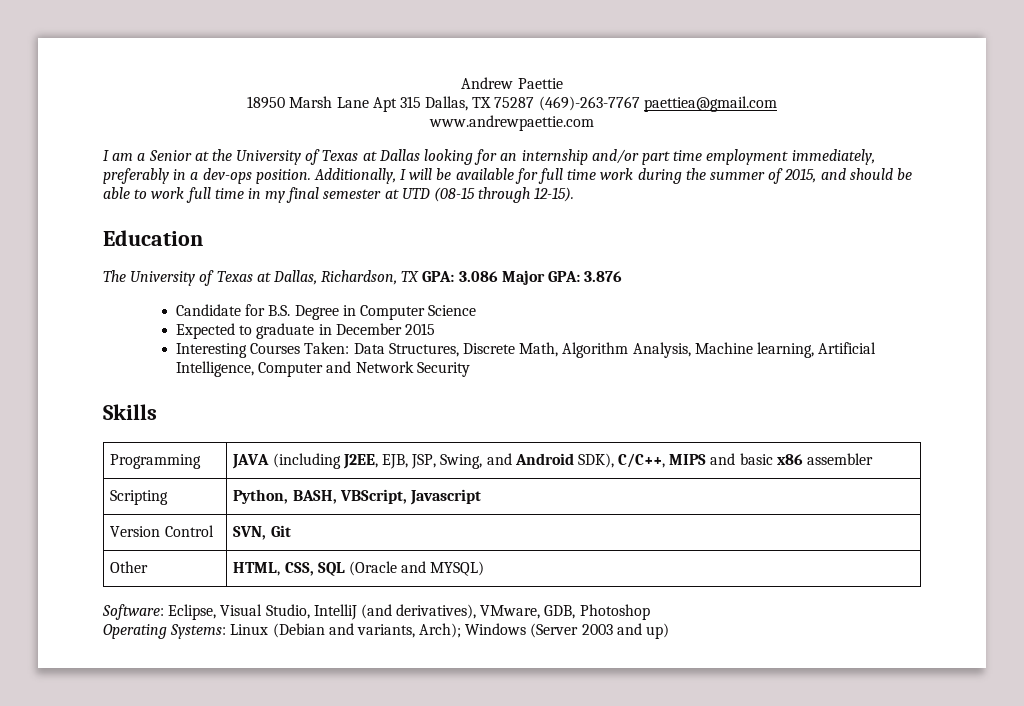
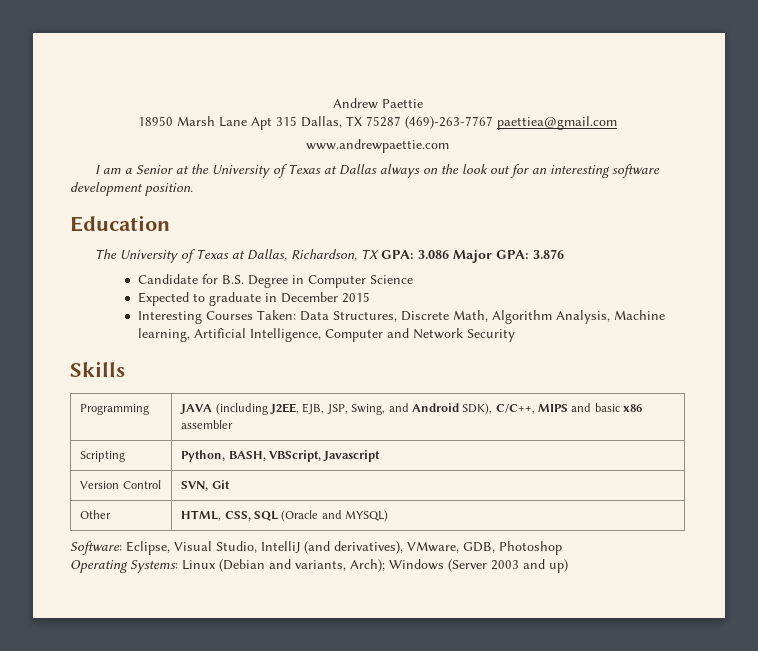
[424,149,875,165] [103,168,912,184] [103,187,575,203] looking for an internship and/or part time employment immediately, preferably in a dev-ops position. Additionally, I will be available for full time work during the summer of 2015, and should be able to work full time in my final semester at UTD (08-15 through 12-15). -> [379,164,660,178] [70,182,193,196] always on the look out for an interesting software development position.

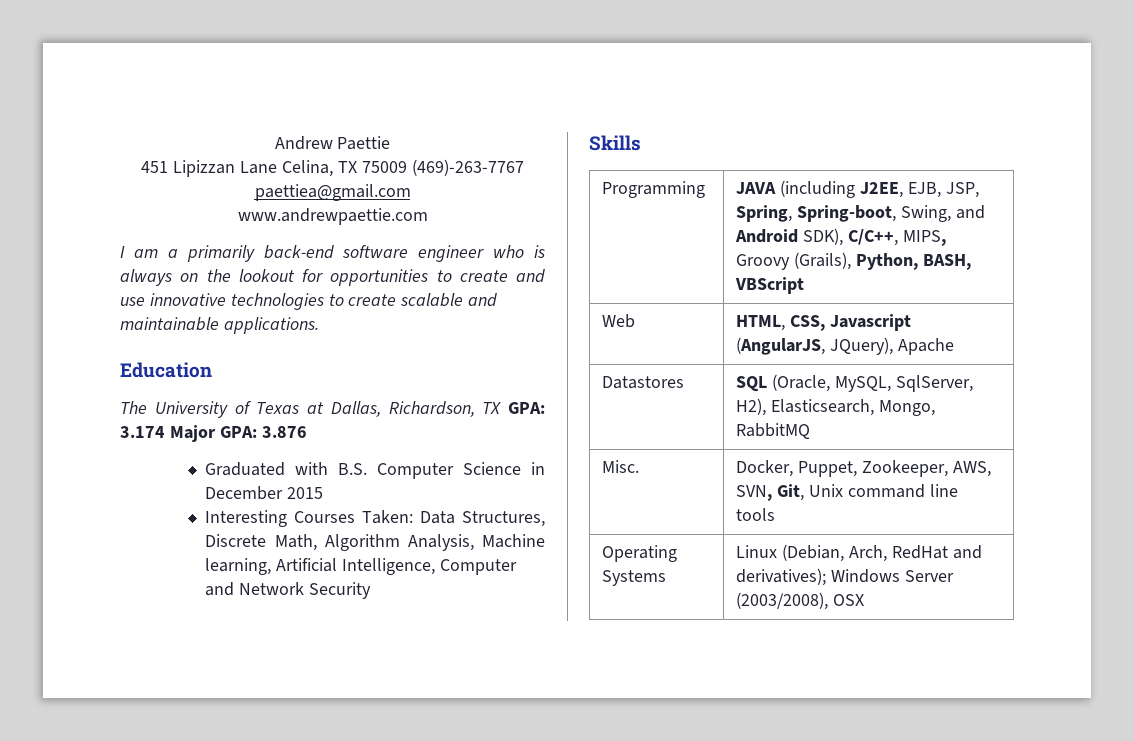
[138,116,401,130] 18950 Marsh Lane Apt 315 Dallas, TX 75287 -> [141,160,407,177] 451 Lipizzan Lane Celina, TX 75009
[135,164,660,178] [70,182,193,196] Senior at the University of Texas at Dallas always on the look out for an interesting software development position. -> [186,245,545,262] [120,269,545,286] [120,293,498,310] [120,317,319,334] primarily back-end software engineer who is always on the lookout for opportunities to create and use innovative technologies to create scalable and maintainable applications.
[417,250,449,259] 3.086 -> [120,426,165,438] 3.174
[137,274,304,288] Candidate for B.S. Degree in -> [205,462,368,476] Graduated with B.S.
[137,292,261,306] // Expected to graduate -> (522, 468) none
(348, 409) none -> [736,205,897,222] Spring, Spring-boot,
[538,403,643,412] [181,420,234,429] [80,451,126,462] [181,450,381,462] [80,480,161,489] [181,480,230,491] [80,510,112,519] [181,510,389,522] [70,541,562,555] [70,559,568,573] MIPS and basic x86 assembler // Scripting | Python, BASH, VBScript, Javascript // Version Control | SVN, Git // Other | HTML, CSS, SQL (Oracle and MYSQL) // Software: Eclipse, Visual Studio, IntelliJ (and derivatives), VMware, GDB, Photoshop // Operating Systems: Linux (Debian and variants, Arch); Windows (Server 2003 and up) -> [902,230,946,246] [736,252,971,270] [735,277,805,294] [602,314,636,328] [736,314,911,331] [736,337,954,355] [602,376,685,389] [736,374,973,392] [736,398,935,416] [736,423,811,439] [602,460,640,473] [736,460,991,477] [736,484,958,501] [736,508,776,521] [602,545,678,562] [602,570,667,586] [736,544,982,562] [736,568,954,586] [736,592,865,610] MIPS, Groovy (Grails), Python, BASH, VBScript // Web | HTML, CSS, Javascript (AngularJS, JQuery), Apache // Datastores | SQL (Oracle, MySQL, SqlServer, H2), Elasticsearch, Mongo, RabbitMQ // Misc. | Docker, Puppet, Zookeeper, AWS, SVN, Git, Unix command line tools // Operating Systems | Linux (Debian, Arch, RedHat and derivatives); Windows Server (2003/2008), OSX

